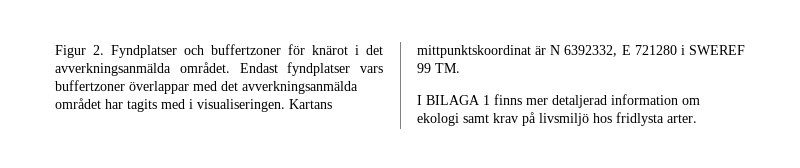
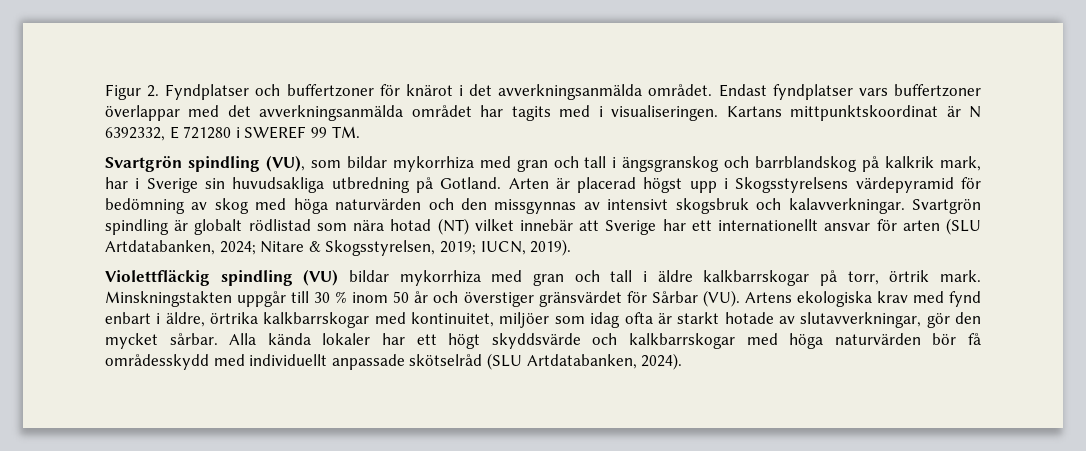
[417,94,700,108] [417,112,697,126] I BILAGA 1 finns mer detaljerad information om ekologi samt krav på livsmiljö hos fridlysta arter. -> [105,155,981,172] [105,177,981,193] [105,198,982,214] [105,218,981,235] [105,239,572,256] [105,269,981,286] [105,290,981,307] [105,312,982,328] [105,333,982,349] [105,353,683,370] Svartgrön spindling (VU), som bildar mykorrhiza med gran och tall i ängsgranskog och barrblandskog på kalkrik mark, har i Sverige sin huvudsakliga utbredning på Gotland. Arten är placerad högst upp i Skogsstyrelsens värdepyramid för bedömning av skog med höga naturvärden och den missgynnas av intensivt skogsbruk och kalavverkningar. Svartgrön spindling är globalt rödlistad som nära hotad (NT) vilket innebär att Sverige har ett internationellt ansvar för arten (SLU Artdatabanken, 2024; Nitare & Skogsstyrelsen, 2019; IUCN, 2019). // Violettfläckig spindling (VU) bildar mykorrhiza med gran och tall i äldre kalkbarrskogar på torr, örtrik mark. Minskningstakten uppgår till 30 % inom 50 år och överstiger gränsvärdet för Sårbar (VU). Artens ekologiska krav med fynd enbart i äldre, örtrika kalkbarrskogar med kontinuitet, miljöer som idag ofta är starkt hotade av slutavverkningar, gör den mycket sårbar. Alla kända lokaler har ett högt skyddsvärde och kalkbarrskogar med höga naturvärden bör få områdesskydd med individuellt anpassade skötselråd (SLU Artdatabanken, 2024).

